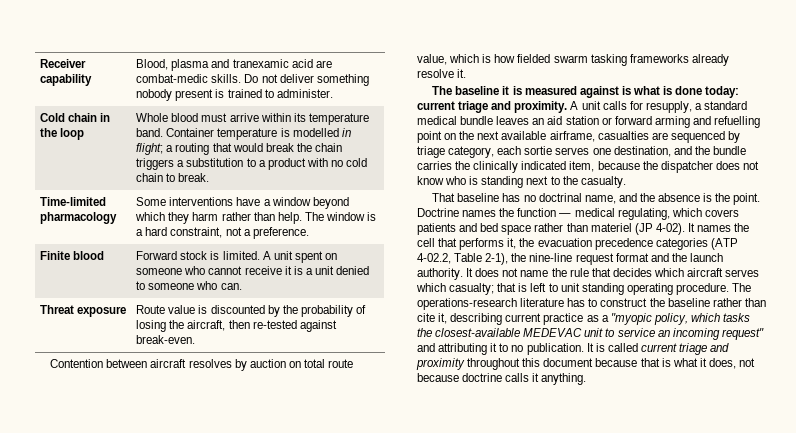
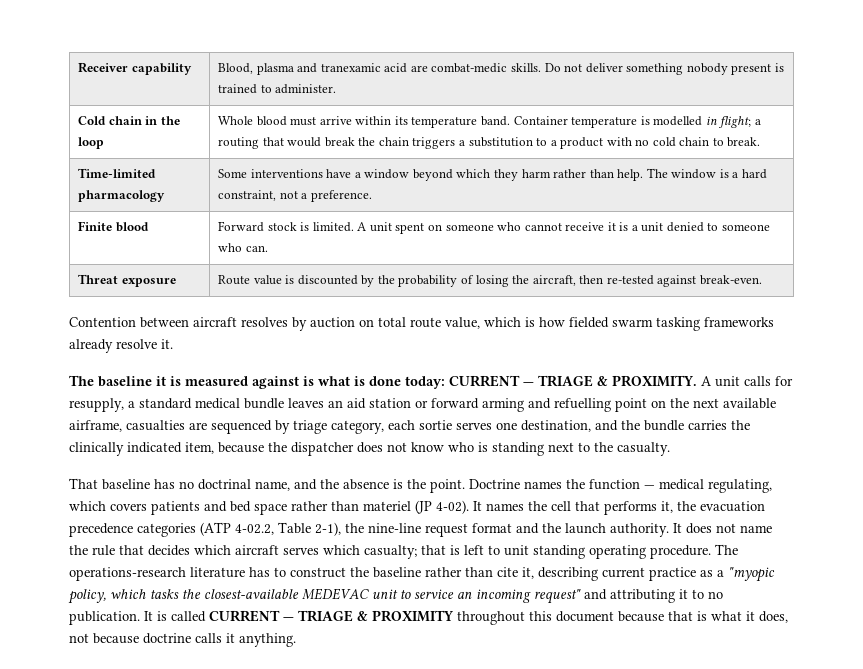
[417,101,568,113] current triage and proximity. -> [449,375,697,387] CURRENT — TRIAGE & PROXIMITY.
[640,343,730,355] [416,358,465,370] current triage and proximity -> [209,610,454,622] CURRENT — TRIAGE & PROXIMITY

